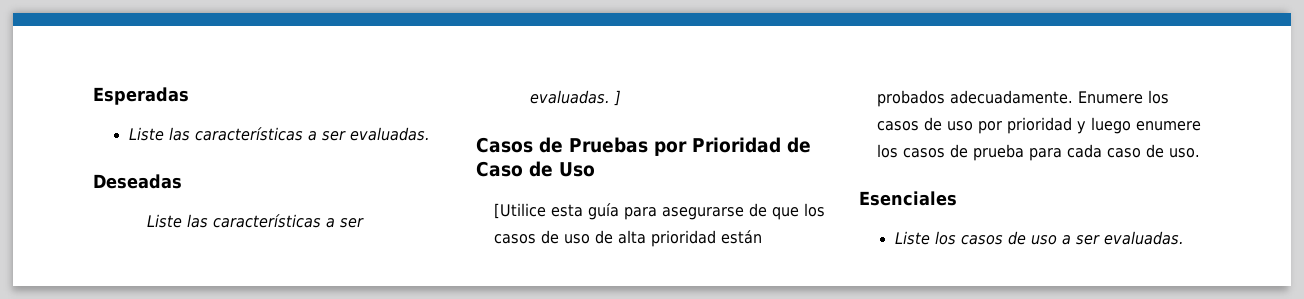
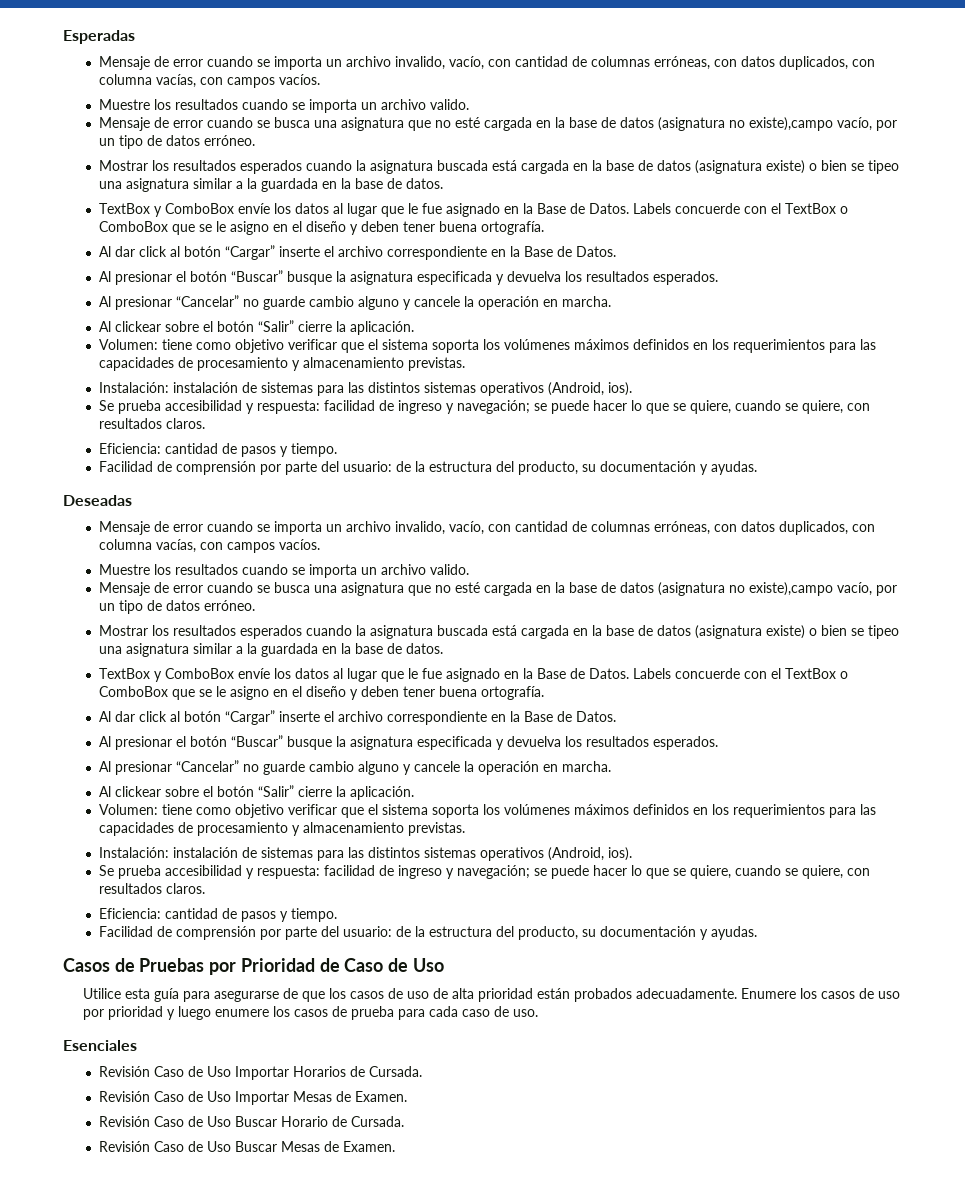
[128,127,430,141] [93,174,182,189] [147,214,365,228] [530,90,622,106] Liste las características a ser evaluadas. // Deseadas // Liste las características a ser evaluadas. ] -> [98,56,875,70] [98,74,320,88] [98,99,469,113] [98,117,897,131] [98,135,255,149] [98,160,899,174] [98,178,443,192] [98,203,848,217] [98,221,544,235] [98,245,616,260] [98,270,718,285] [98,295,611,310] [98,320,414,335] [98,339,876,353] [98,357,465,371] [98,382,632,396] [98,400,870,414] [98,418,205,429] [98,443,337,457] [98,461,757,475] [63,495,132,506] [98,521,875,535] [98,539,320,553] [98,564,469,578] [98,582,897,596] [98,600,255,614] [98,625,899,639] [98,643,443,657] [98,668,848,682] [98,686,544,700] [98,710,616,725] [98,735,718,750] [98,760,611,775] [98,785,414,800] [98,804,876,818] [98,822,465,836] [98,847,632,861] [98,865,870,879] [98,883,205,894] [98,908,337,922] [98,926,757,940] Mensaje de error cuando se importa un archivo invalido, vacío, con cantidad de columnas erróneas, con datos duplicados, con columna vacías, con campos vacíos. // Muestre los resultados cuando se importa un archivo valido. // Mensaje de error cuando se busca una asignatura que no esté cargada en la base de datos (asignatura no existe),campo vacío, por un tipo de datos erróneo. // Mostrar los resultados esperados cuando la asignatura buscada está cargada en la base de datos (asignatura existe) o bien se tipeo una asignatura similar a la guardada en la base de datos. // TextBox y ComboBox envíe los datos al lugar que le fue asignado en la Base de Datos. Labels concuerde con el TextBox o ComboBox que se le asigno en el diseño y deben tener buena ortografía. // Al dar click al botón “Cargar” inserte el archivo correspondiente en la Base de Datos. // Al presionar el botón “Buscar” busque la asignatura especificada y devuelva los resultados esperados. // Al presionar “Cancelar” no guarde cambio alguno y cancele la operación en marcha. // Al clickear sobre el botón “Salir” cierre la aplicación. // Volumen: tiene como objetivo verificar que el sistema soporta los volúmenes máximos definidos en los requerimientos para las capacidades de procesamiento y almacenamiento previstas. // Instalación: instalación de sistemas para las distintos sistemas operativos (Android, ios). // Se prueba accesibilidad y respuesta: facilidad de ingreso y navegación; se puede hacer lo que se quiere, cuando se quiere, con resultados claros. // Eficiencia: cantidad de pasos y tiempo. // Facilidad de comprensión por parte del usuario: de la estructura del producto, su documentación y ayudas. // Deseadas // Mensaje de error cuando se importa un archivo invalido, vacío, con cantidad de columnas erróneas, con datos duplicados, con columna vacías, con campos vacíos. // Muestre los resultados cuando se importa un archivo valido. // Mensaje de error cuando se busca una asignatura que no esté cargada en la base de datos (asignatura no existe),campo vacío, por un tipo de datos erróneo. // Mostrar los resultados esperados cuando la asignatura buscada está cargada en la base de datos (asignatura existe) o bien se tipeo una asignatura similar a la guardada en la base de datos. // TextBox y ComboBox envíe los datos al lugar que le fue asignado en la Base de Datos. Labels concuerde con el TextBox o ComboBox que se le asigno en el diseño y deben tener buena ortografía. // Al dar click al botón “Cargar” inserte el archivo correspondiente en la Base de Datos. // Al presionar el botón “Buscar” busque la asignatura especificada y devuelva los resultados esperados. // Al presionar “Cancelar” no guarde cambio alguno y cancele la operación en marcha. // Al clickear sobre el botón “Salir” cierre la aplicación. // Volumen: tiene como objetivo verificar que el sistema soporta los volúmenes máximos definidos en los requerimientos para las capacidades de procesamiento y almacenamiento previstas. // Instalación: instalación de sistemas para las distintos sistemas operativos (Android, ios). // Se prueba accesibilidad y respuesta: facilidad de ingreso y navegación; se puede hacer lo que se quiere, cuando se quiere, con resultados claros. // Eficiencia: cantidad de pasos y tiempo. // Facilidad de comprensión por parte del usuario: de la estructura del producto, su documentación y ayudas.
[494,203,547,219] [Utilice -> [83,988,122,999] Utilice
[894,231,1184,245] Liste los casos de uso a ser evaluadas. -> [98,1066,422,1080] [98,1091,407,1105] [98,1116,404,1127] [98,1141,395,1152] Revisión Caso de Uso Importar Horarios de Cursada. // Revisión Caso de Uso Importar Mesas de Examen. // Revisión Caso de Uso Buscar Horario de Cursada. // Revisión Caso de Uso Buscar Mesas de Examen.

